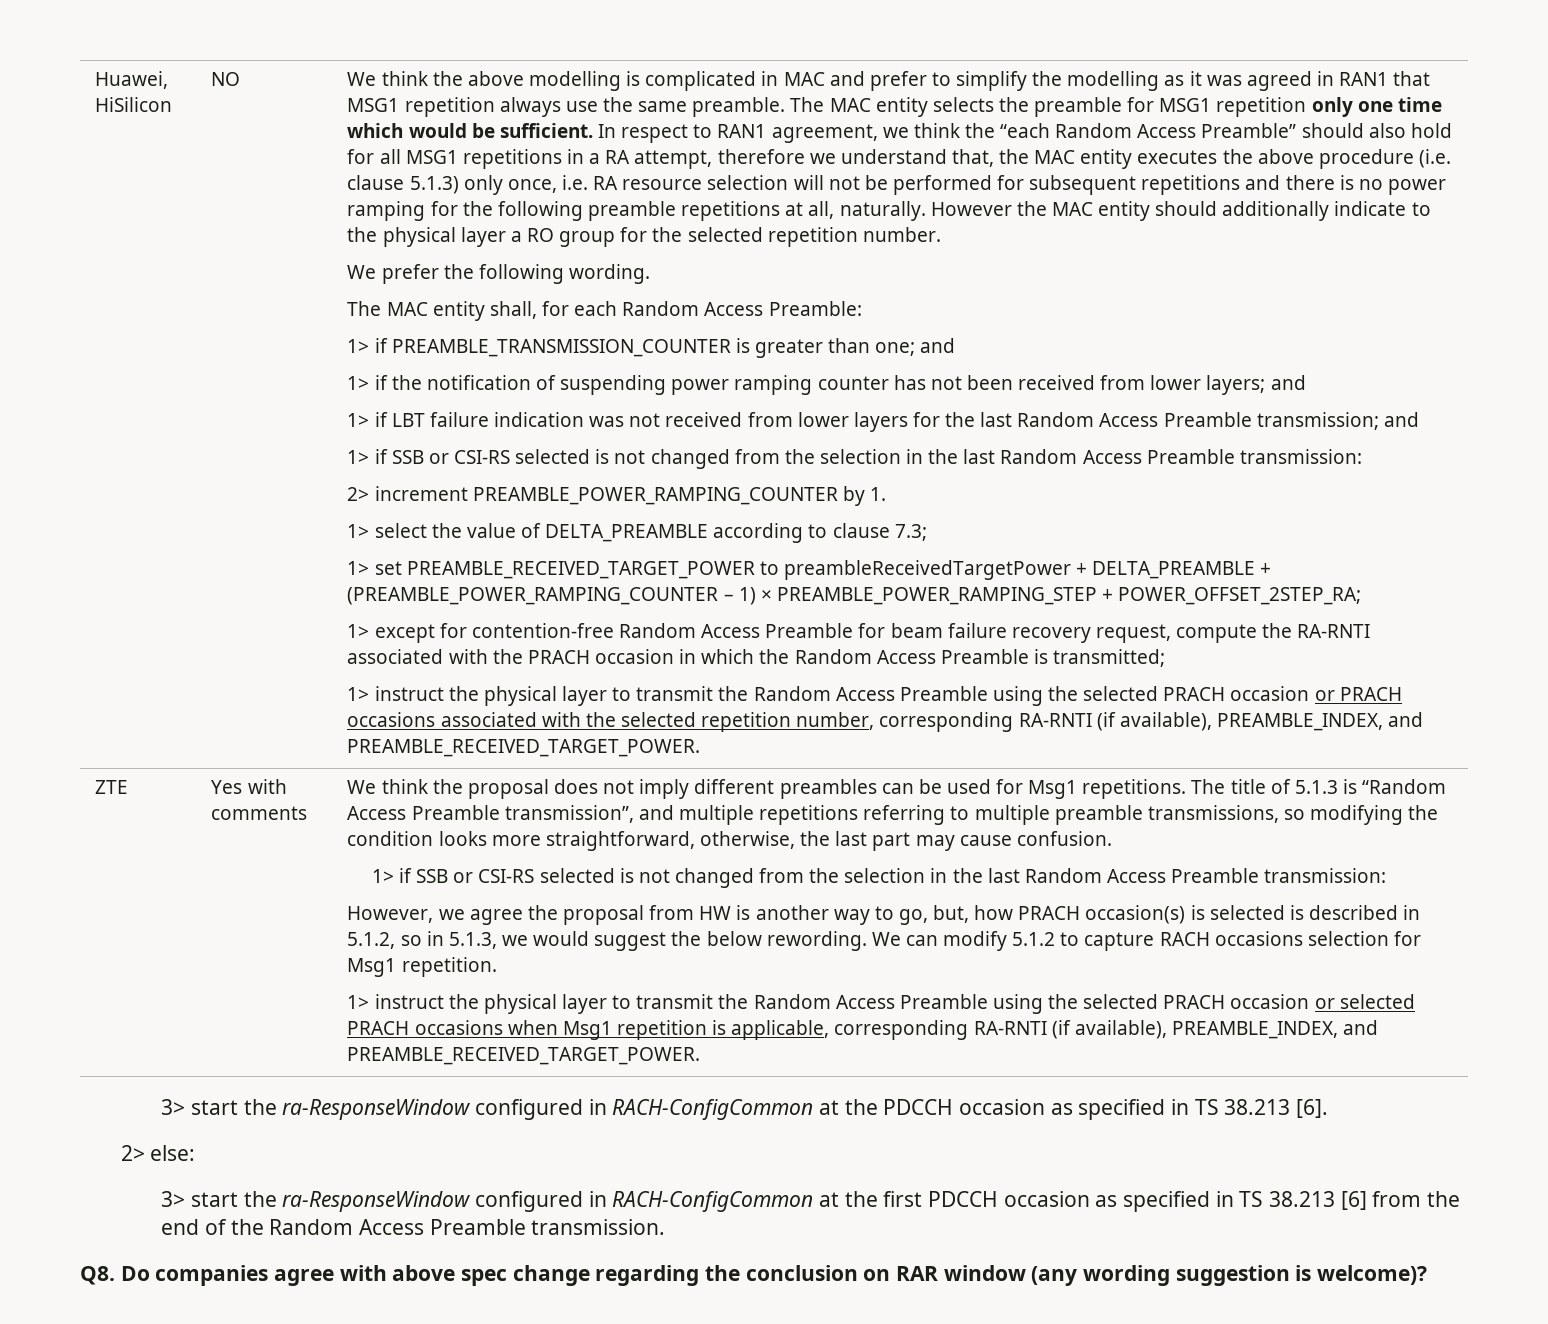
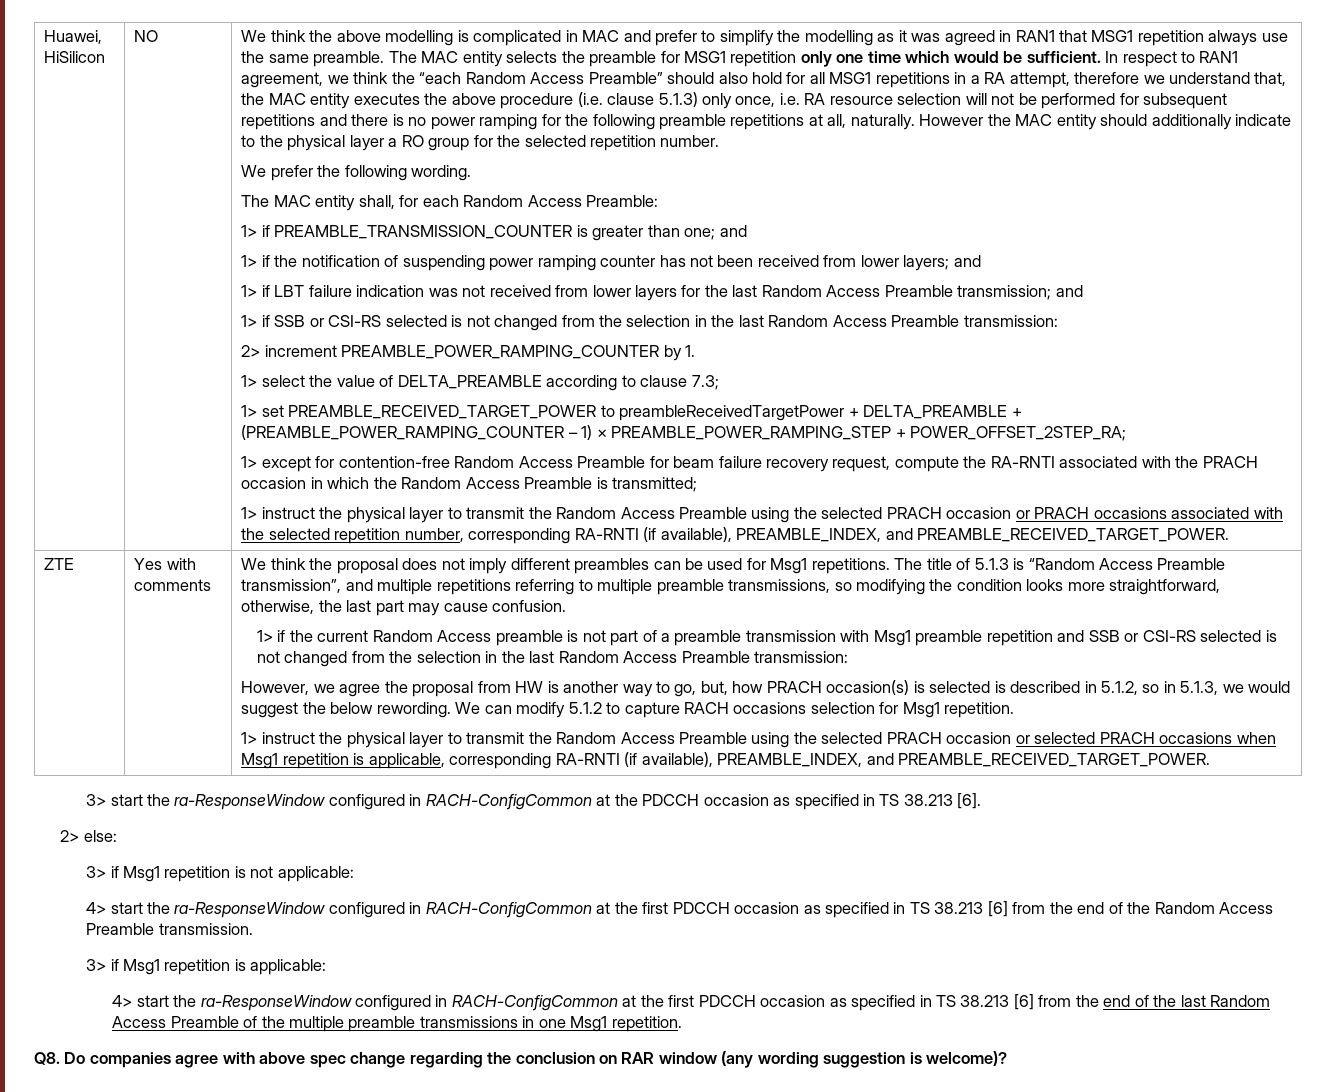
(412, 875) none -> [289,630,1085,646] the current Random Access preamble is not part of a preamble transmission with Msg1 preamble repetition and
(186, 1199) none -> [110,866,354,882] [86,902,107,914] if Msg1 repetition is not applicable: // 4>
(666, 1227) none -> [86,959,327,975] [112,994,1271,1011] [112,1016,682,1032] // 3> if Msg1 repetition is applicable: // 4> start the ra-ResponseWindow configured in RACH-ConfigCommon at the first PDCCH occasion as specified in TS 38.213 [6] from the end of the last Random Access Preamble of the multiple preamble transmissions in one Msg1 repetition.

